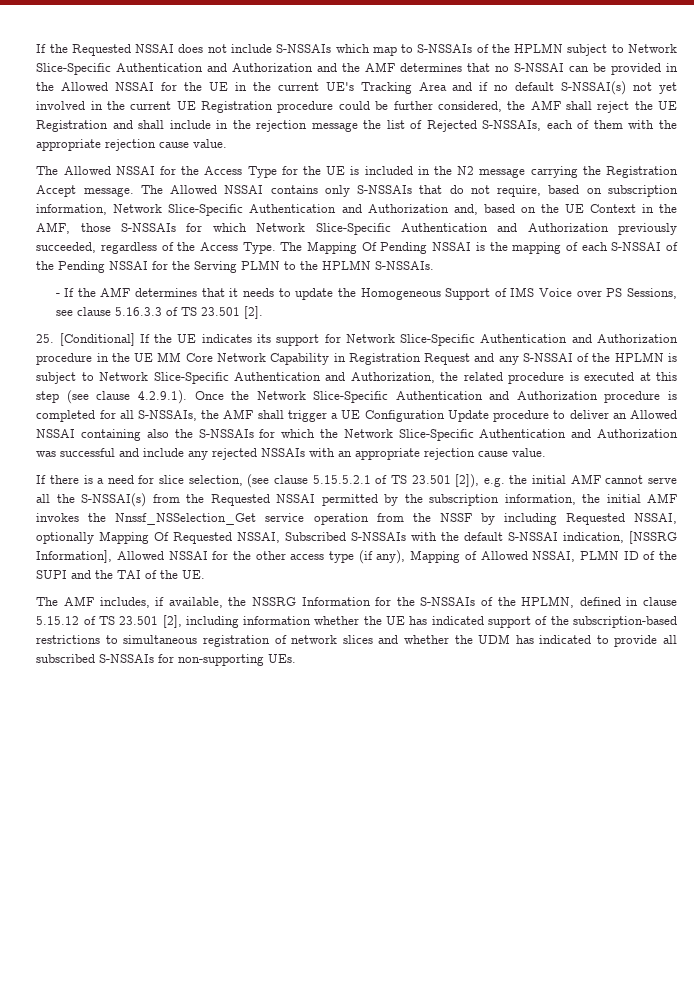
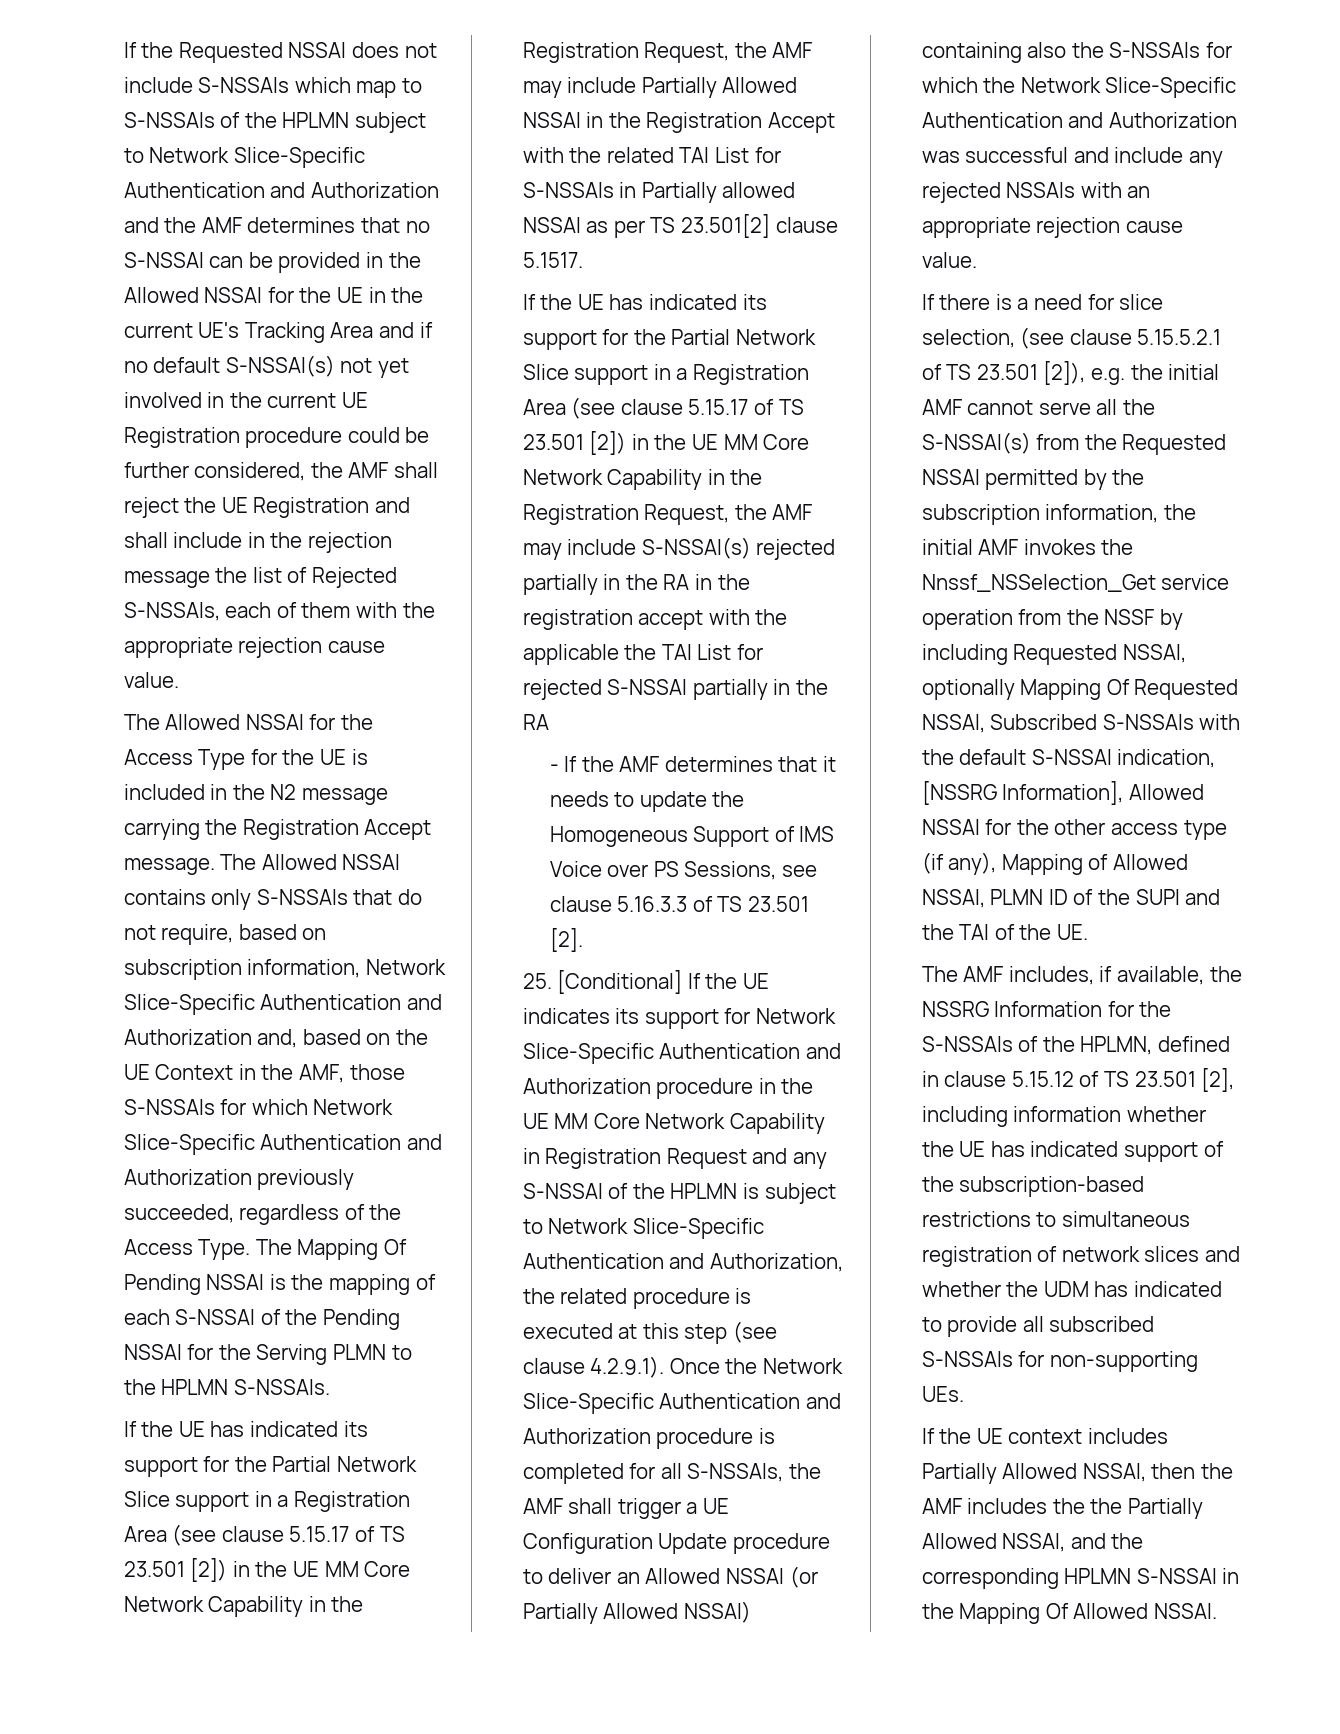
(435, 265) none -> [123,1421,368,1437] [123,1456,417,1477] [123,1491,410,1512] [123,1524,405,1546] [123,1558,411,1582] [123,1596,364,1617] [522,42,813,63] [522,77,798,98] [522,112,835,133] [522,147,781,163] [522,182,796,203] [522,214,838,238] [522,252,583,268] [522,294,767,310] [522,329,816,350] [522,364,809,385] [522,397,804,419] [522,431,810,455] [522,469,763,490] [522,504,813,525] [522,537,836,560] [522,574,750,595] [522,609,788,630] [522,644,763,665] [522,679,828,700] [522,714,549,730] // If the UE has indicated its support for the Partial Network Slice support in a Registration Area (see clause 5.15.17 of TS 23.501 [2]) in the UE MM Core Network Capability in the Registration Request, the AMF may include Partially Allowed NSSAI in the Registration Accept with the related TAI List for S-NSSAIs in Partially allowed NSSAI as per TS 23.501[2] clause 5.1517. // If the UE has indicated its support for the Partial Network Slice support in a Registration Area (see clause 5.15.17 of TS 23.501 [2]) in the UE MM Core Network Capability in the Registration Request, the AMF may include S-NSSAI(s) rejected partially in the RA in the registration accept with the applicable the TAI List for rejected S-NSSAI partially in the RA
(76, 433) none -> [789,1566,818,1588] [522,1601,751,1624] (or Partially Allowed NSSAI)
(297, 658) none -> [921,1428,1168,1444] [921,1463,1233,1484] [921,1498,1203,1519] [921,1533,1144,1552] [921,1568,1240,1589] [921,1603,1217,1624] // If the UE context includes Partially Allowed NSSAI, then the AMF includes the the Partially Allowed NSSAI, and the corresponding HPLMN S-NSSAI in the Mapping Of Allowed NSSAI.

